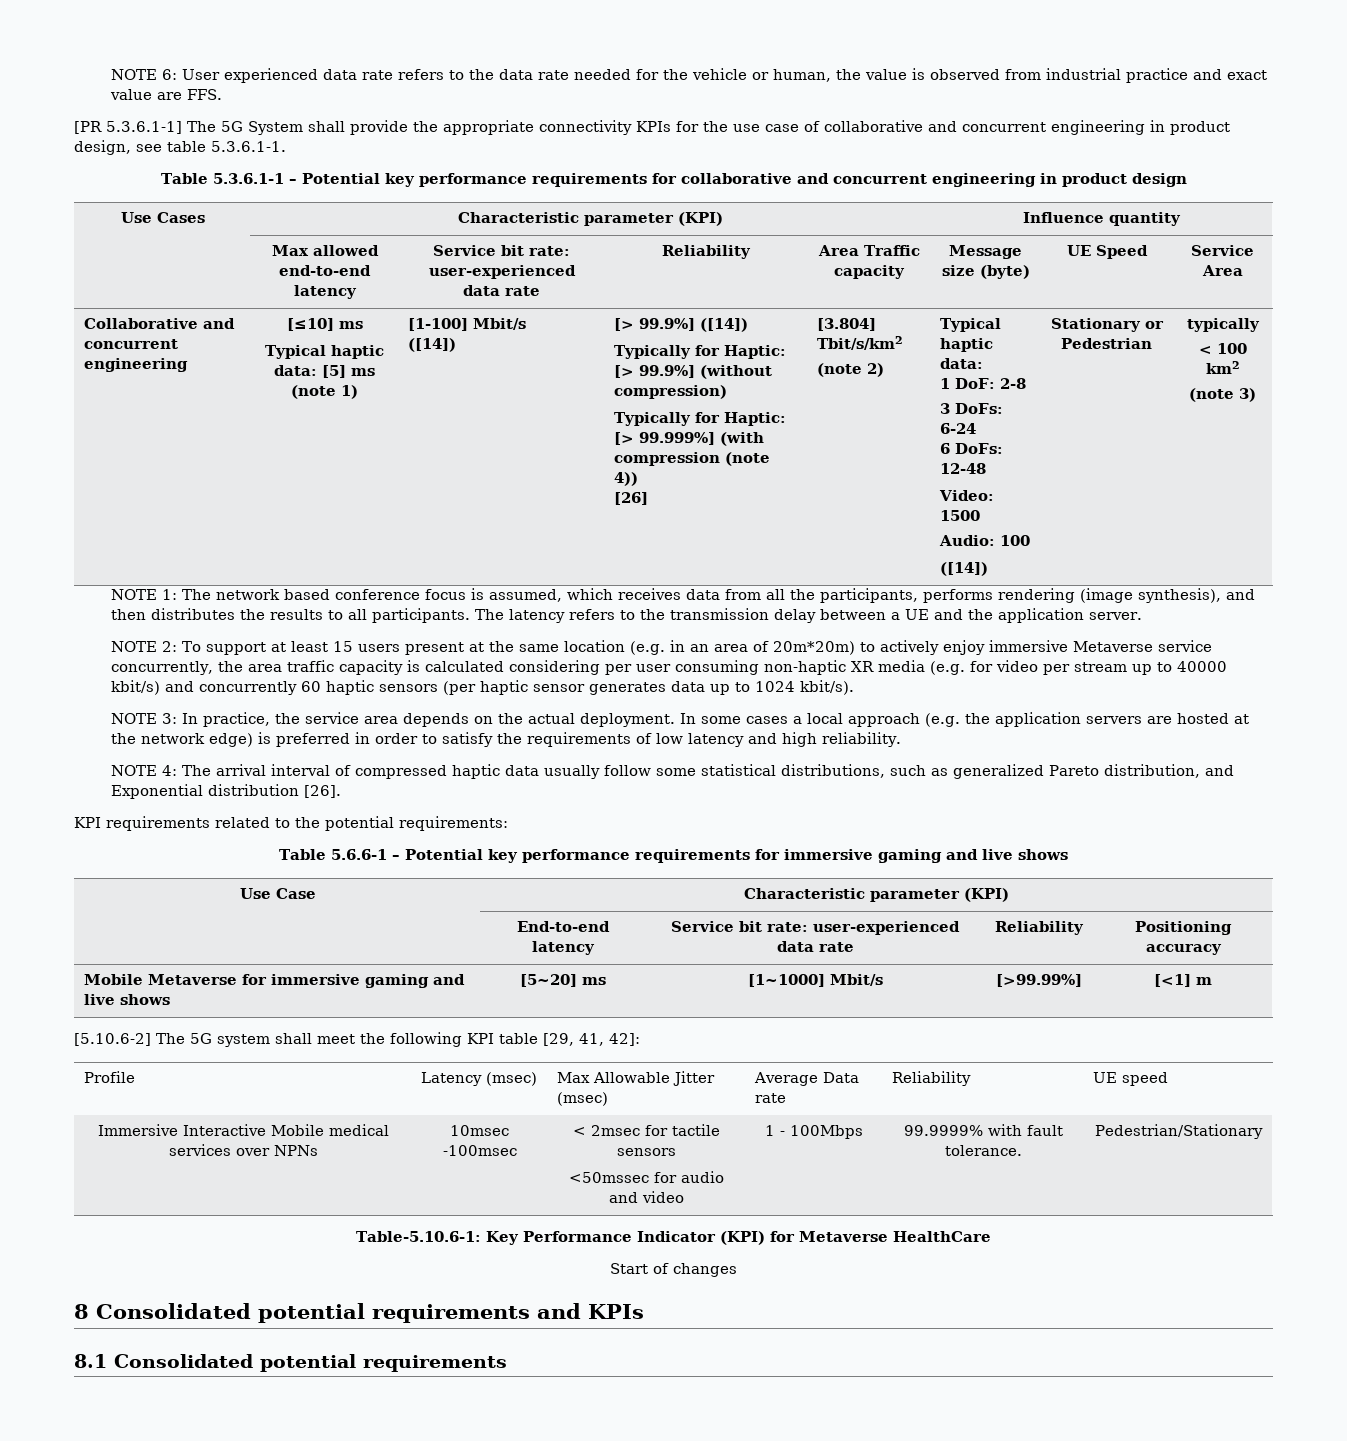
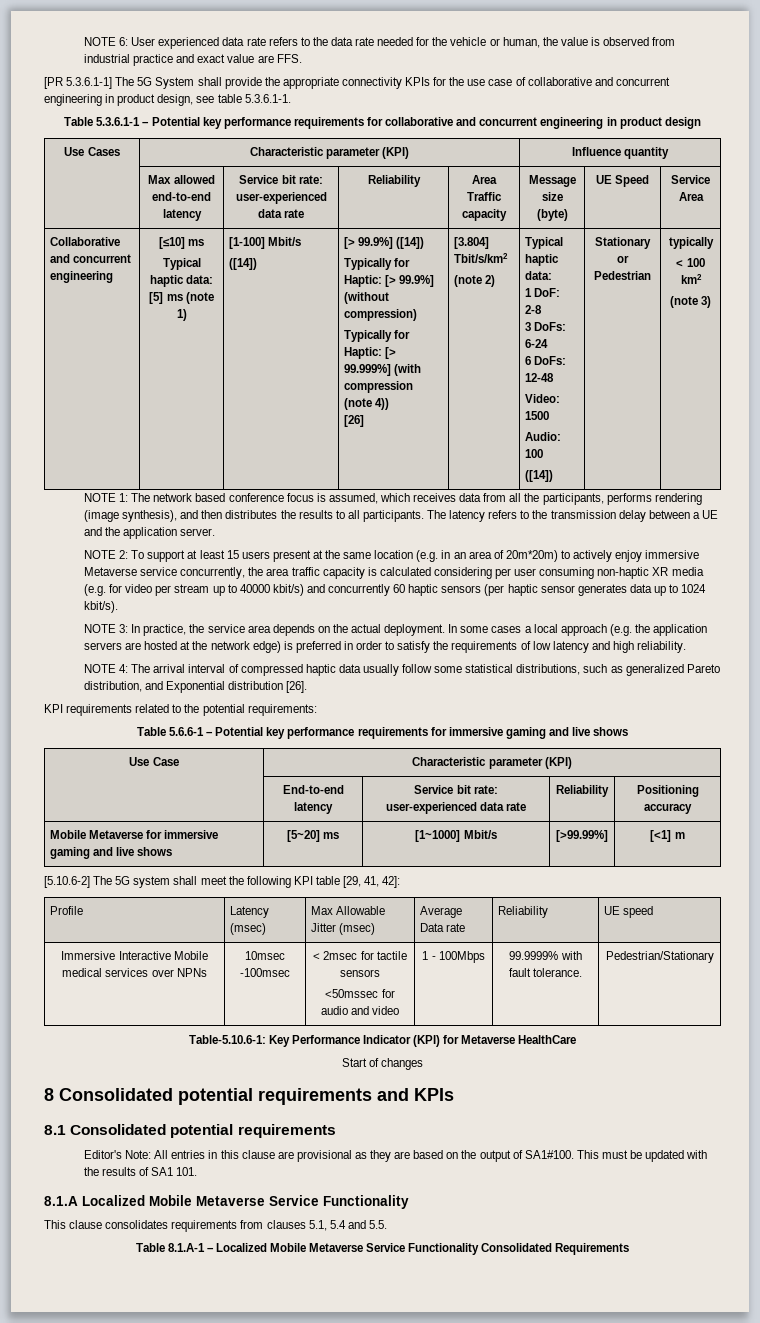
(507, 1363) none -> [84,1150,708,1162] [84,1167,198,1176] [44,1195,409,1209] [44,1220,387,1232] [135,1243,630,1255] // Editor's Note: All entries in this clause are provisional as they are based on the output of SA1#100. This must be updated with the results of SA1 101. // 8.1.A Localized Mobile Metaverse Service Functionality // This clause consolidates requirements from clauses 5.1, 5.4 and 5.5. // Table 8.1.A-1 – Localized Mobile Metaverse Service Functionality Consolidated Requirements

